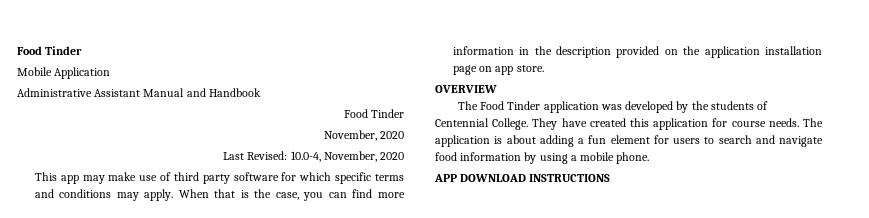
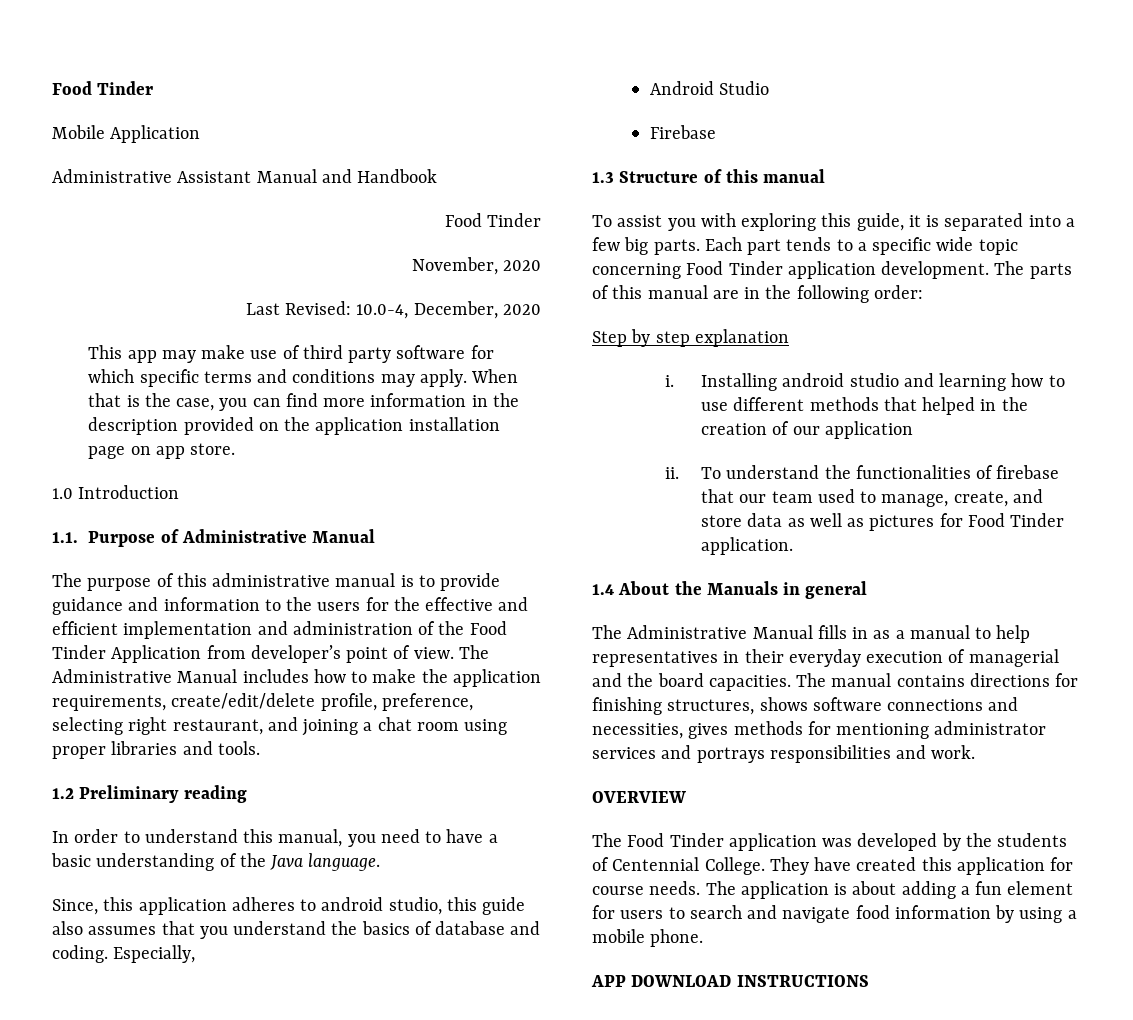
[323,151,377,162] November, -> [413,301,498,319] December,
(544, 68) none -> [52,485,180,499] [52,529,376,547] [52,573,501,591] [52,597,529,615] [52,621,507,639] [52,645,489,663] [52,669,541,687] [52,693,473,711] [52,717,508,736] [52,741,260,759] [52,785,247,803] [52,829,498,847] [51,853,381,871] [52,897,526,915] [52,921,541,939] [52,945,196,963] [649,81,770,95] [649,125,716,139] [592,169,826,183] [592,213,1075,231] [592,237,1018,255] [592,261,1072,279] [592,285,923,303] [592,329,789,347] [664,373,1065,391] [701,397,1028,415] [701,421,913,439] [664,465,1060,479] [701,489,1043,507] [701,513,1065,531] [701,537,794,555] [592,581,868,599] [592,625,1031,643] [592,649,1059,667] [592,673,1079,691] [592,697,1019,715] [592,721,1047,739] [592,745,976,763] // 1.0 Introduction // 1.1. Purpose of Administrative Manual // The purpose of this administrative manual is to provide guidance and information to the users for the effective and efficient implementation and administration of the Food Tinder Application from developer’s point of view. The Administrative Manual includes how to make the application requirements, create/edit/delete profile, preference, selecting right restaurant, and joining a chat room using proper libraries and tools. // 1.2 Preliminary reading // In order to understand this manual, you need to have a basic understanding of the Java language. // Since, this application adheres to android studio, this guide also assumes that you understand the basics of database and coding. Especially, // Android Studio // Firebase // 1.3 Structure of this manual // To assist you with exploring this guide, it is separated into a few big parts. Each part tends to a specific wide topic concerning Food Tinder application development. The parts of this manual are in the following order: // Step by step explanation // i. Installing android studio and learning how to use different methods that helped in the creation of our application // ii. To understand the functionalities of firebase that our team used to manage, create, and store data as well as pictures for Food Tinder application. // 1.4 About the Manuals in general // The Administrative Manual fills in as a manual to help representatives in their everyday execution of managerial and the board capacities. The manual contains directions for finishing structures, shows software connections and necessities, gives methods for mentioning administrator services and portrays responsibilities and work.

